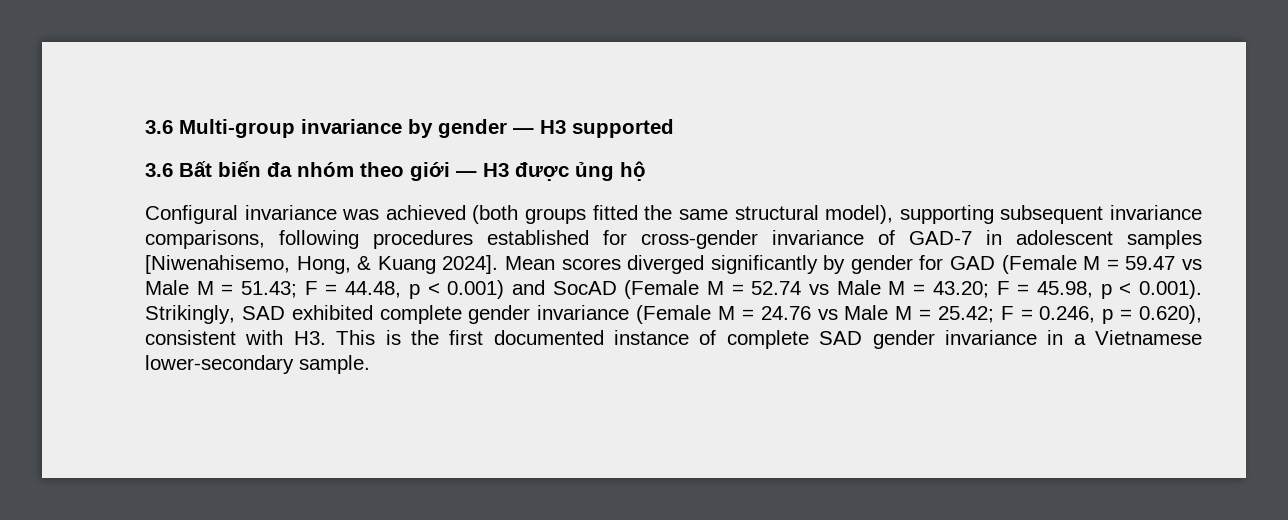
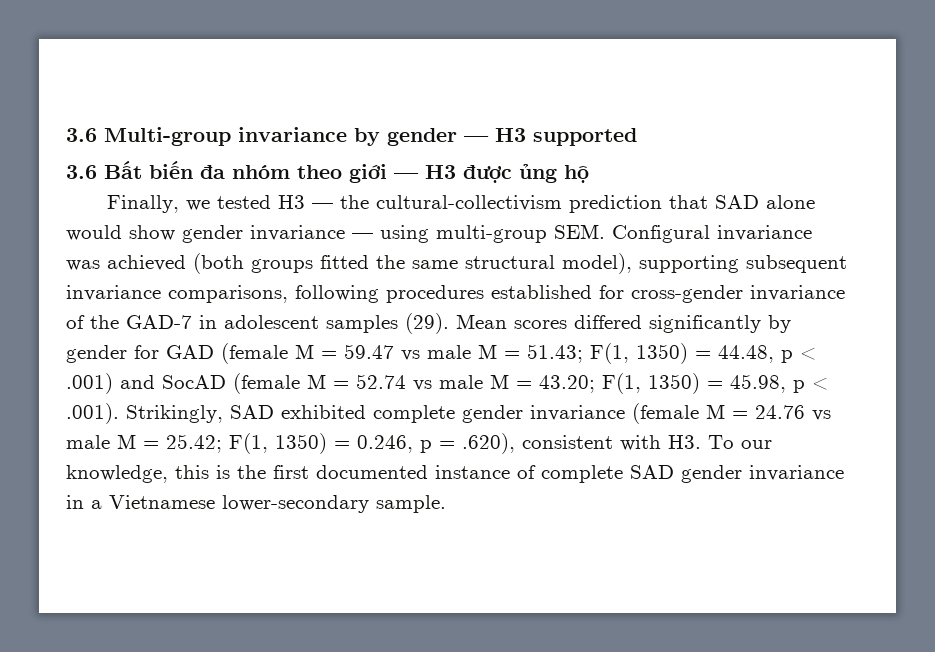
(646, 171) none -> [106,195,815,213] [66,224,605,243] Finally, we tested H3 — the cultural-collectivism prediction that SAD alone would show gender invariance — using multi-group SEM.
(895, 237) none -> [90,315,119,329] the
[145,255,499,274] [Niwenahisemo, Hong, & Kuang 2024]. -> [405,313,449,334] (29).
[627,255,705,274] diverged -> [574,315,642,329] differed
[1001,255,1077,274] (Female -> [221,343,288,364] (female
[145,280,189,295] Male -> [427,345,471,359] male
[304,281,318,295] F -> [590,343,688,364] F(1, 1350)
[447,280,505,299] 0.001) -> [66,373,113,394] .001)
[624,280,700,299] (Female -> [233,373,300,394] (female
[836,280,881,295] Male -> [439,375,483,389] male
[996,281,1010,295] F -> [602,373,700,394] F(1, 1350)
[1139,280,1203,299] 0.001). -> [66,403,119,424] .001).
[636,305,712,324] (Female -> [632,403,699,424] (female
[844,305,889,320] Male -> [66,435,110,449] male
[1000,306,1014,320] F -> [229,433,327,454] F(1, 1350)
[1139,305,1203,324] 0.620), -> [462,433,515,454] .620),
[336,330,376,345] This -> [708,435,772,449] [66,465,209,483] To our knowledge, this

